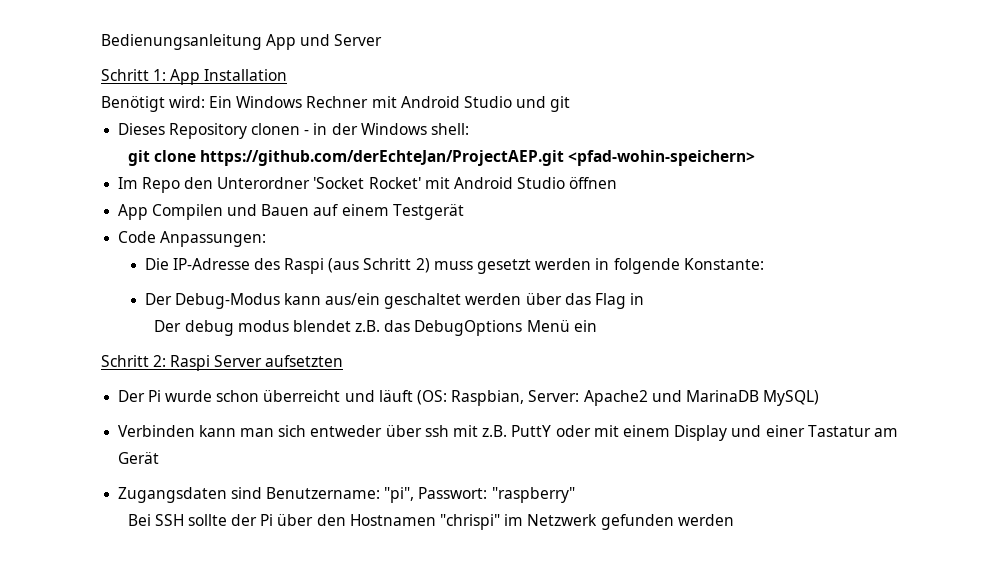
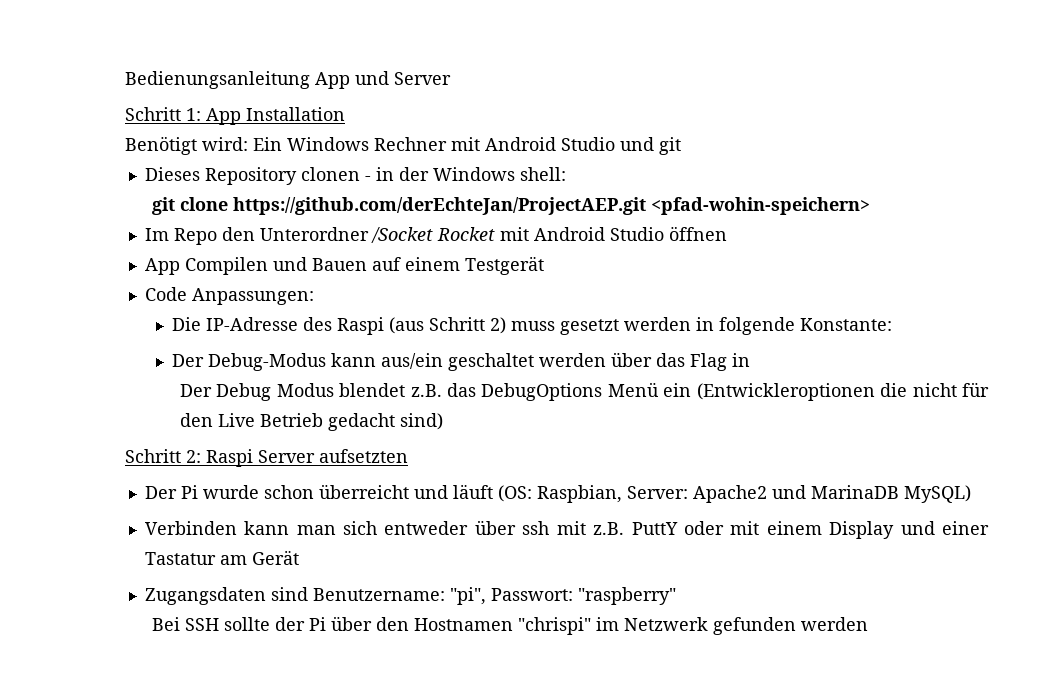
[313,177,421,189] 'Socket Rocket' -> [370,227,495,243] /Socket Rocket
[184,320,289,336] debug modus -> [216,383,334,401] Debug Modus
(597, 326) none -> [696,382,989,401] [179,413,443,431] (Entwickleroptionen die nicht für den Live Betrieb gedacht sind)

